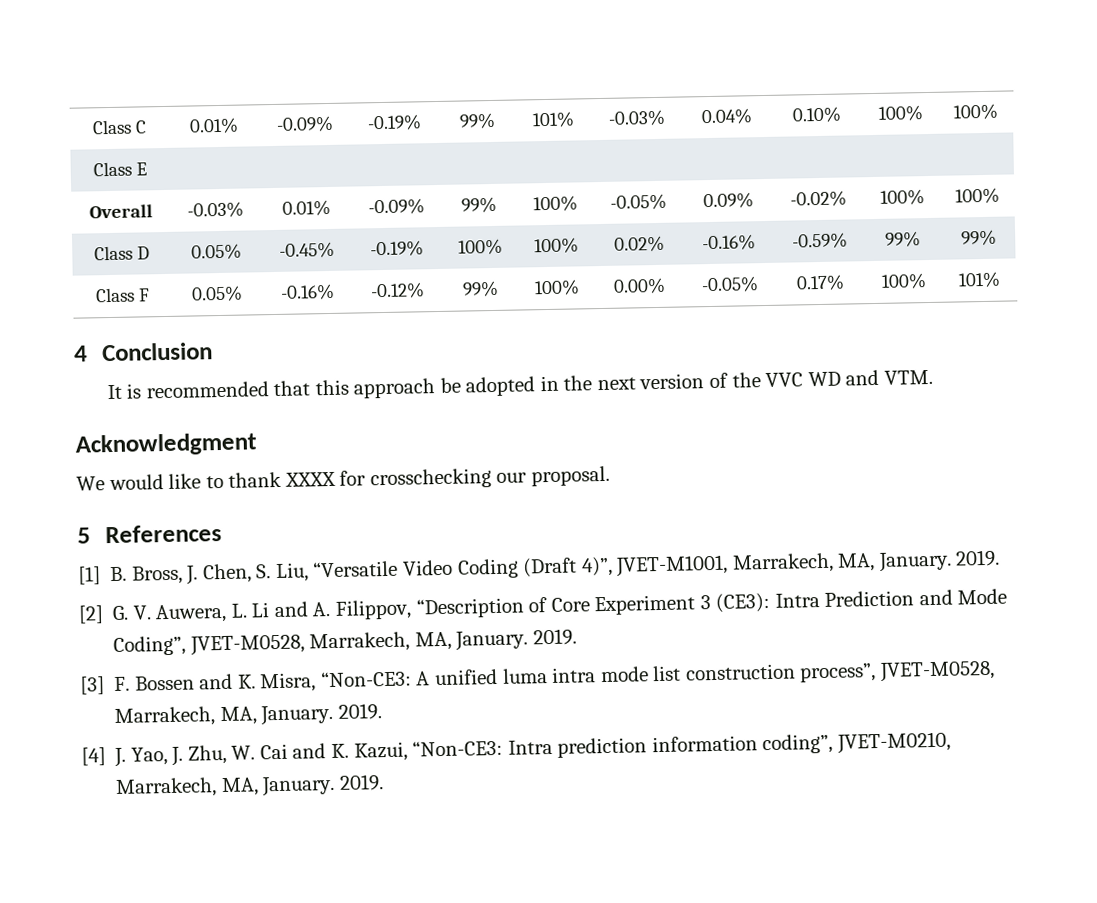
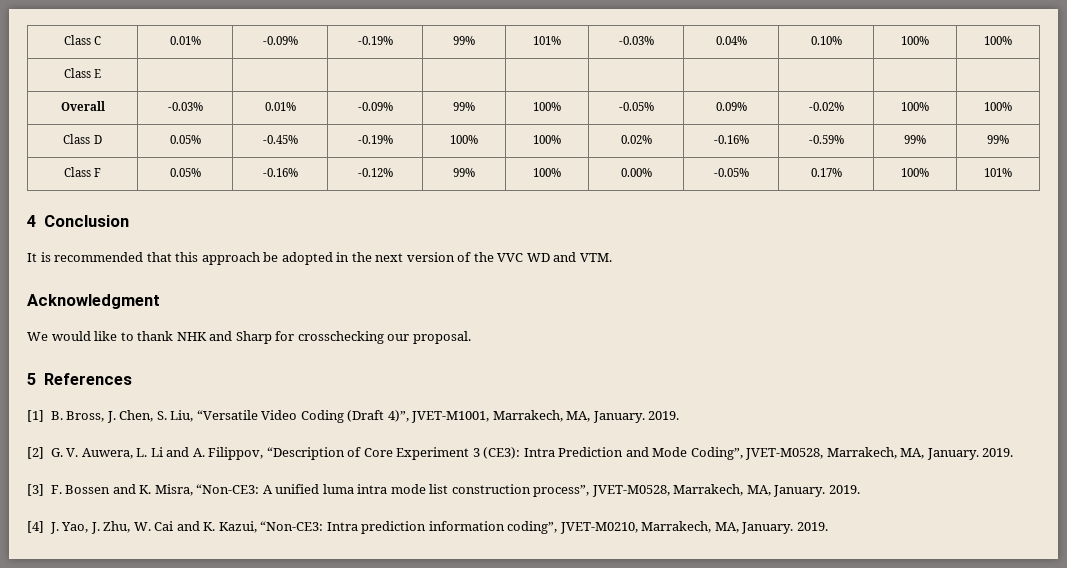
[284,471,336,487] XXXX -> [176,331,272,344] NHK and Sharp

